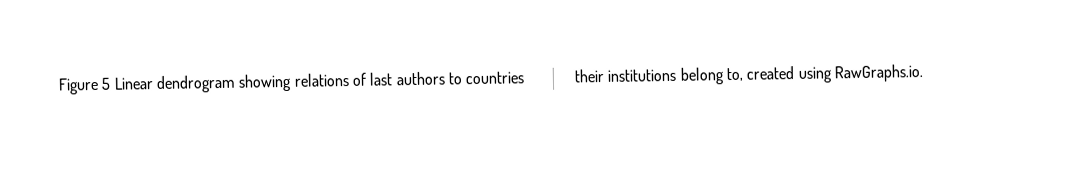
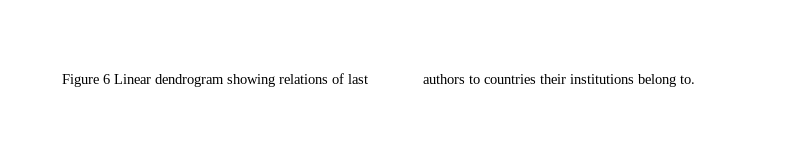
[101,77,112,90] 5 -> [103,74,110,84] 6
[725,64,923,83] to, created using RawGraphs.io. -> [680,75,695,84] to.

